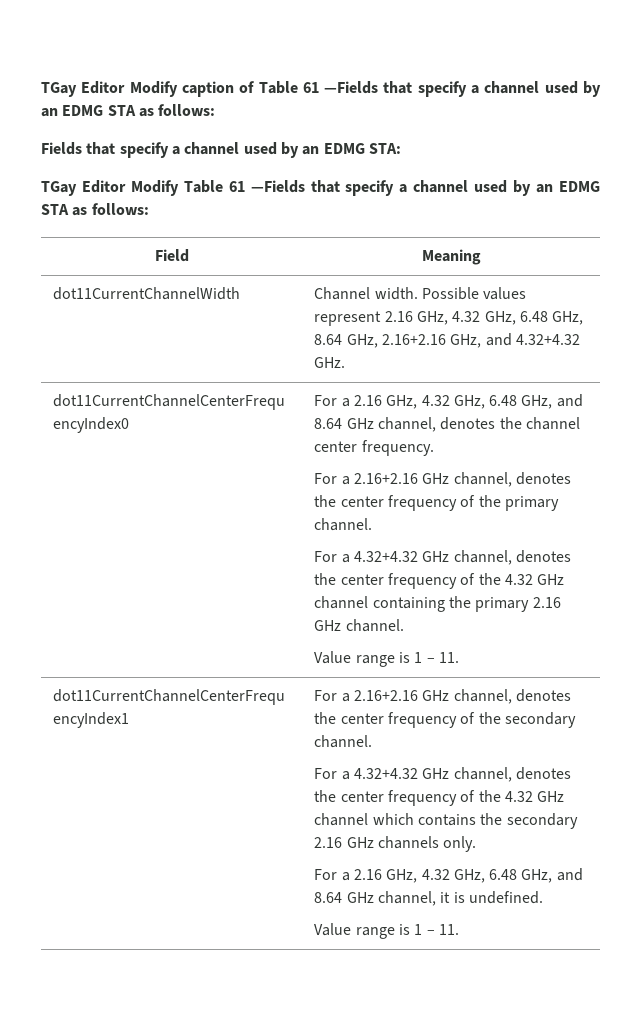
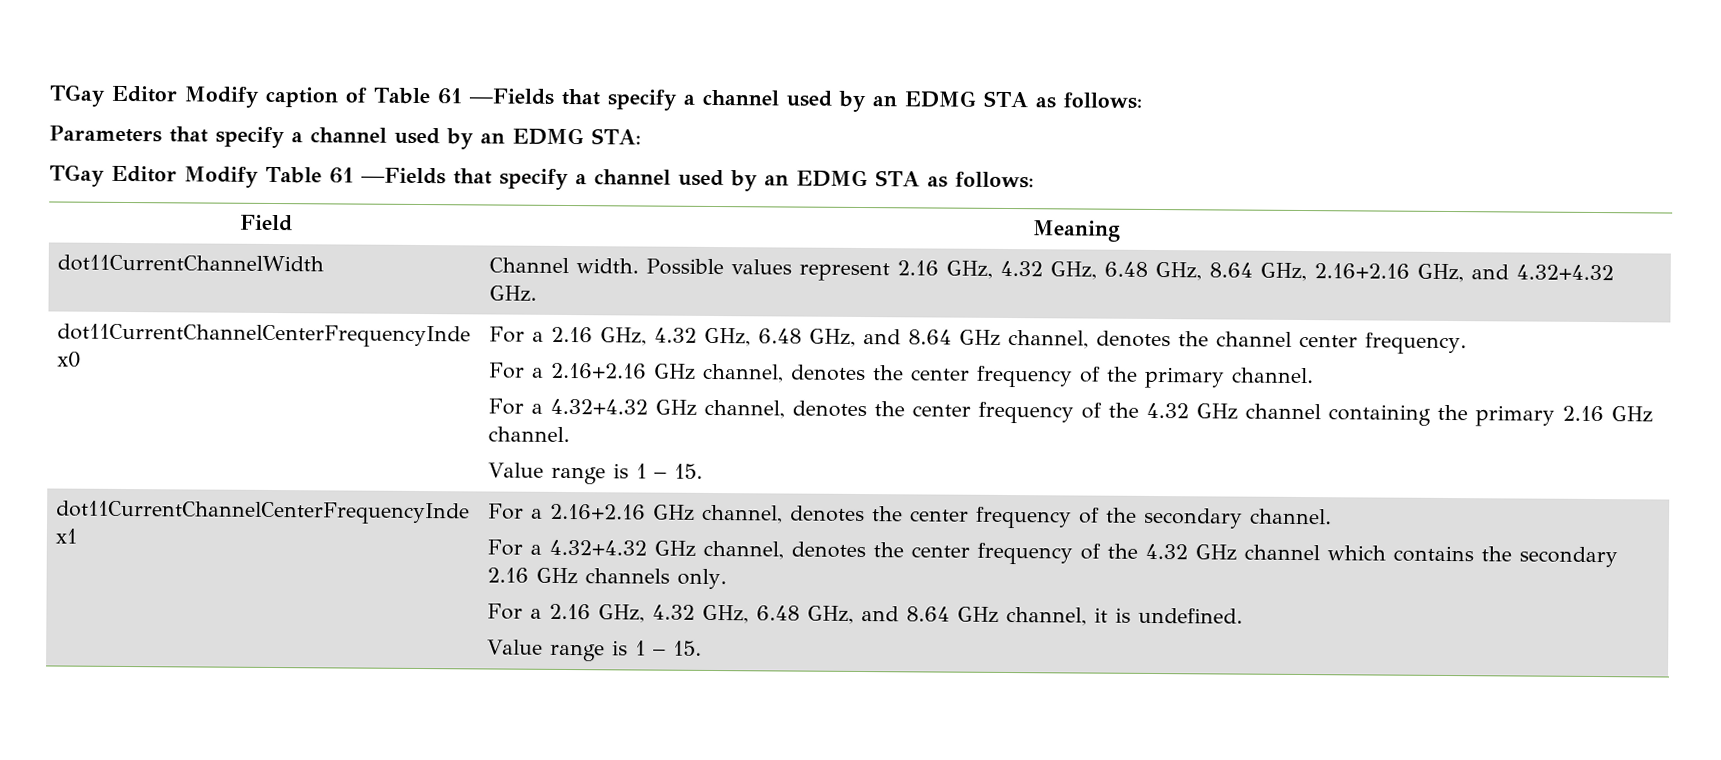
[41,142,82,155] Fields -> [49,125,162,143] Parameters
[438,652,459,663] 11. -> [673,463,703,479] 15.
[438,924,459,935] 11. -> [672,640,702,656] 15.

